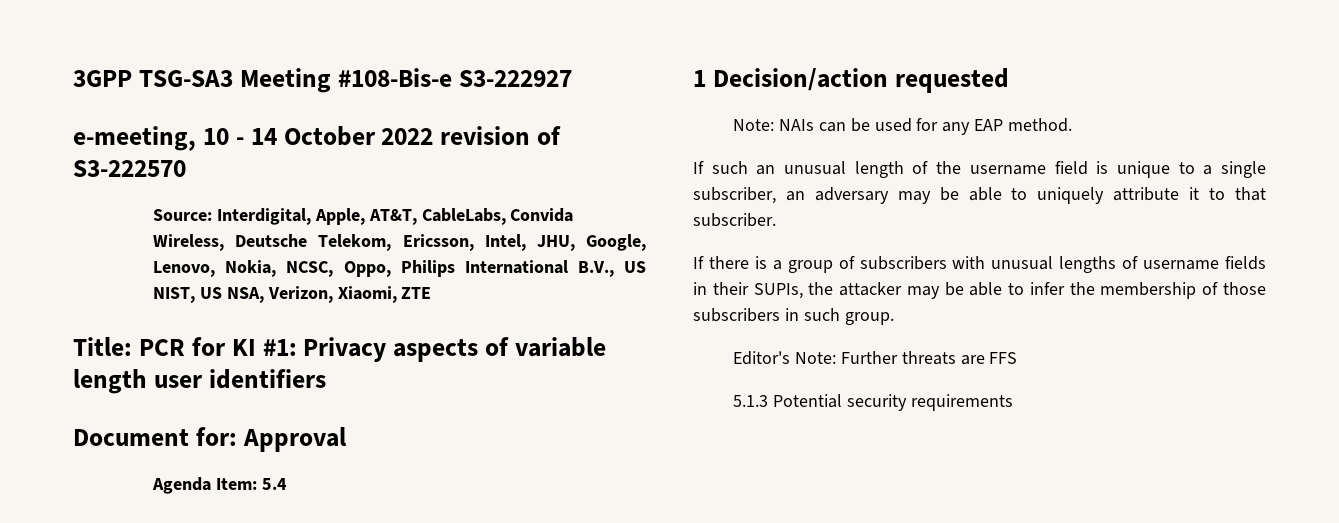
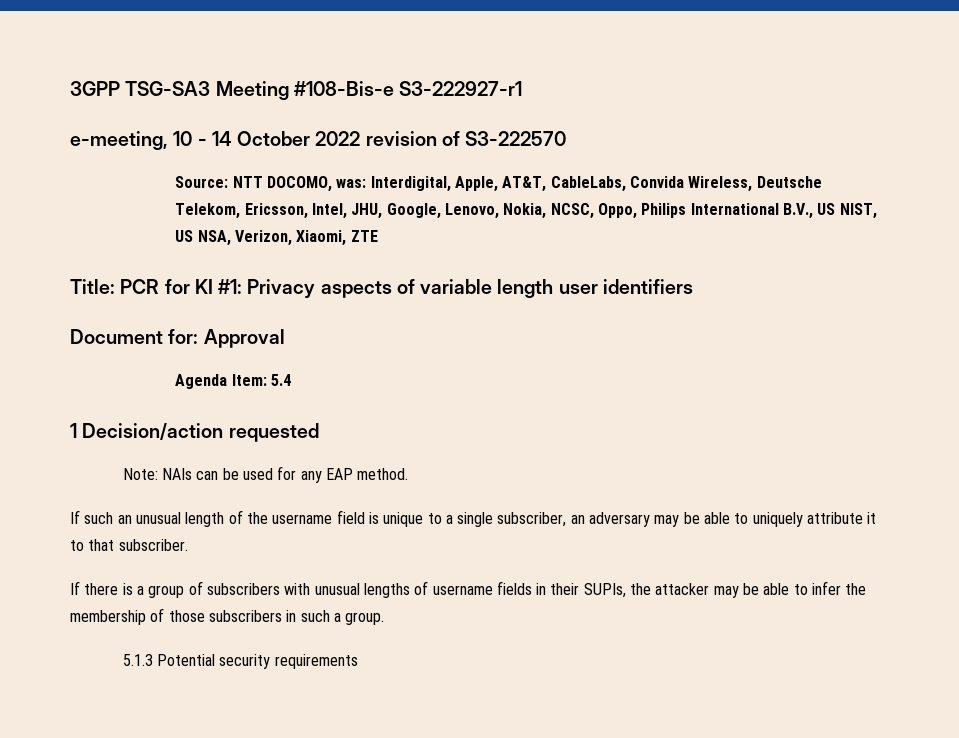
[458,70,572,87] S3-222927 -> [399,81,523,96] S3-222927-r1
(213, 215) none -> [232,176,367,192] NTT DOCOMO, was:
(840, 314) none -> [333,613,341,622] a
[733,351,1018,365] // Editor's Note: Further threats are FFS -> (385, 618) none

